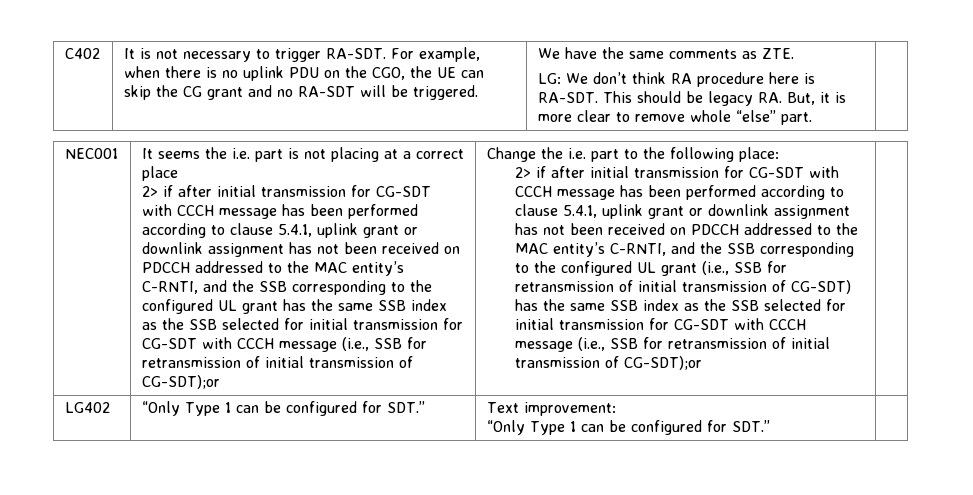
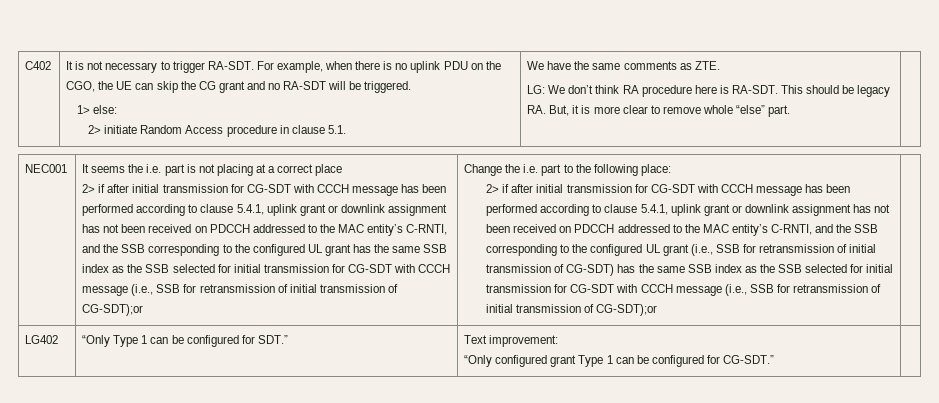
(478, 92) none -> [77,105,118,114] [88,125,346,137] // 1> else: // 2> initiate Random Access procedure in clause 5.1.
[529,420,770,435] Type 1 can be configured for SDT.” -> [495,355,775,367] configured grant Type 1 can be configured for CG-SDT.”

